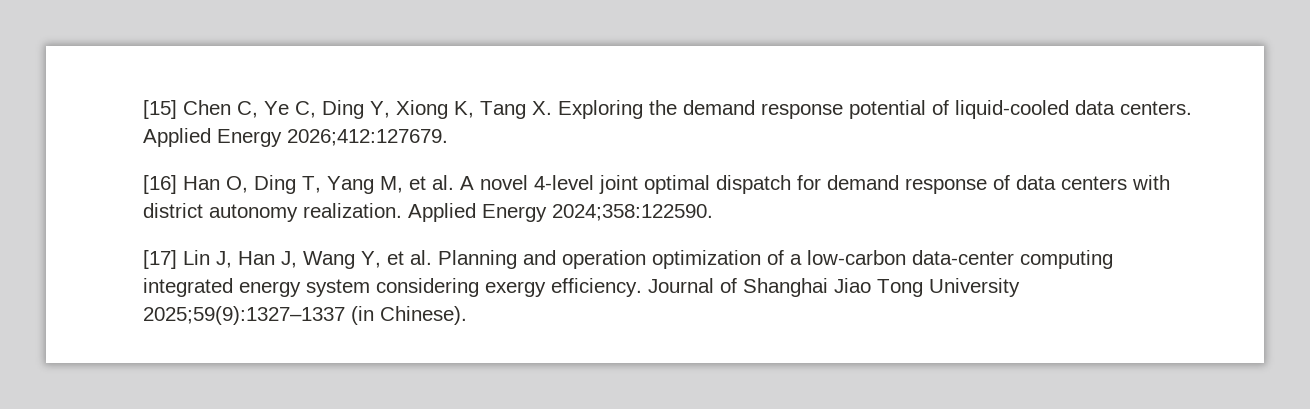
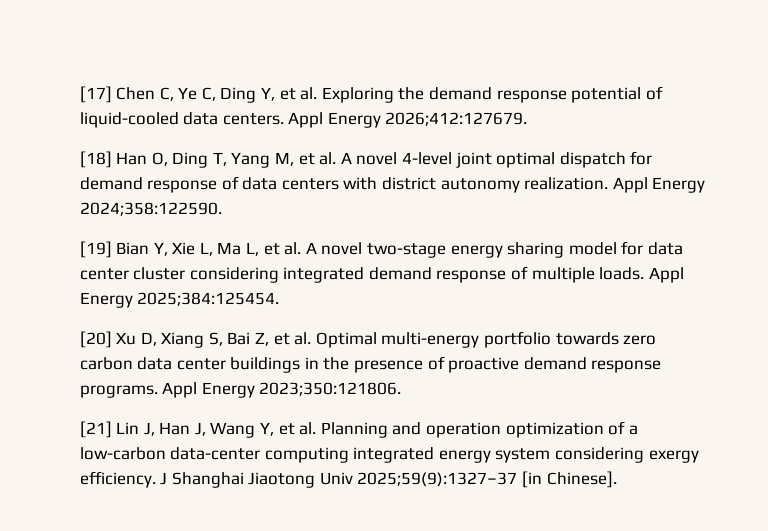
[142,100,177,119] [15] -> [79,86,112,103] [17]
[395,100,552,119] Xiong K, Tang X. -> [279,87,318,100] et al.
[142,128,211,147] Applied -> [288,112,324,128] Appl
[142,175,177,194] [16] -> [79,151,112,168] [18]
[407,203,476,222] Applied -> [612,177,648,193] Appl
[142,250,177,269] [17] -> [79,241,683,258] [79,266,684,283] [79,292,280,308] [79,331,657,348] [79,356,662,373] [79,382,402,398] [79,421,112,438] [19] Bian Y, Xie L, Ma L, et al. A novel two-stage energy sharing model for data center cluster considering integrated demand response of multiple loads. Appl Energy 2025;384:125454. // [20] Xu D, Xiang S, Bai Z, et al. Optimal multi-energy portfolio towards zero carbon data center buildings in the presence of proactive demand response programs. Appl Energy 2023;350:121806. // [21]
[647,278,1020,297] [142,306,467,325] Journal of Shanghai Jiao Tong University 2025;59(9):1327–1337 (in Chinese). -> [160,471,617,488] J Shanghai Jiaotong Univ 2025;59(9):1327–37 [in Chinese].

